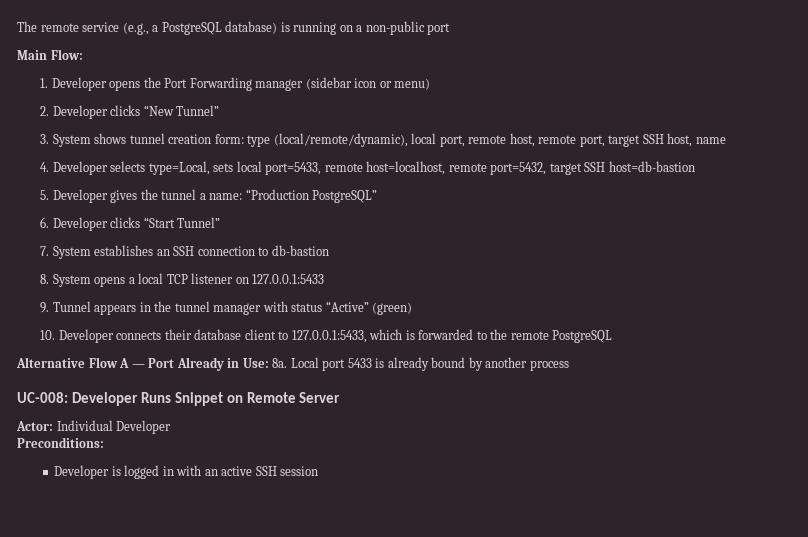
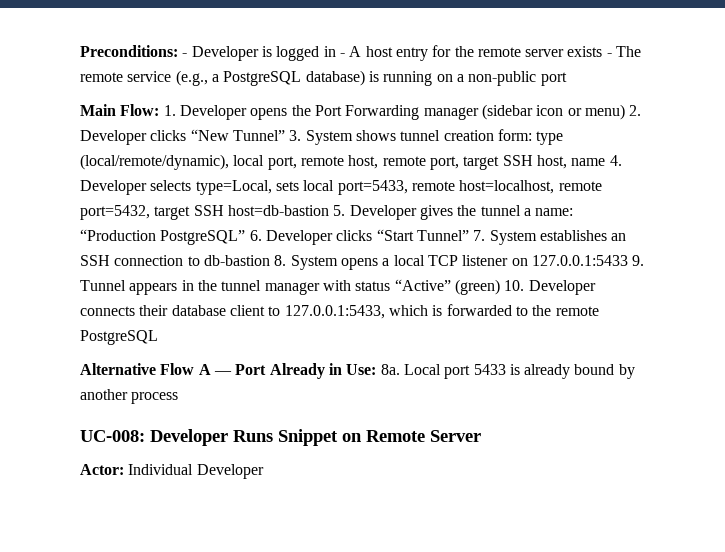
(17, 26) none -> [80,45,612,61] Preconditions: - Developer is logged in - A host entry for the remote server exists -
(83, 54) // -> (160, 110) none
(431, 84) // -> (625, 112) none
(220, 110) // -> (285, 135) none
(726, 140) // -> (606, 162) none
(695, 166) // -> (329, 210) none
(378, 196) // -> (246, 237) none
(221, 222) // -> (469, 235) none
(329, 250) // -> (270, 260) none
(325, 279) // -> (628, 260) none
(413, 308) // -> (500, 287) none
[17,437,104,448] [54,465,319,479] // Preconditions: // Developer is logged in with an active SSH session -> (264, 471) none

